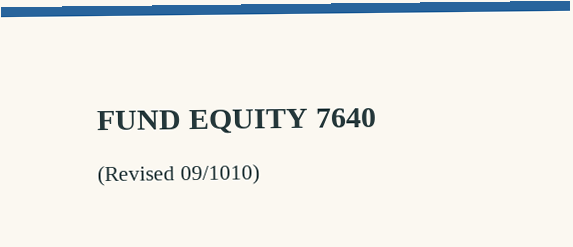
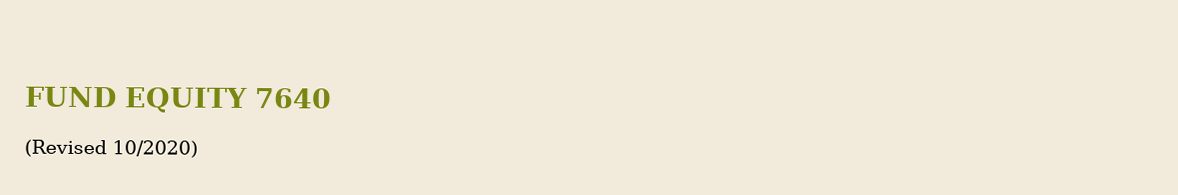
[179,164,260,186] 09/1010) -> [112,140,198,158] 10/2020)

